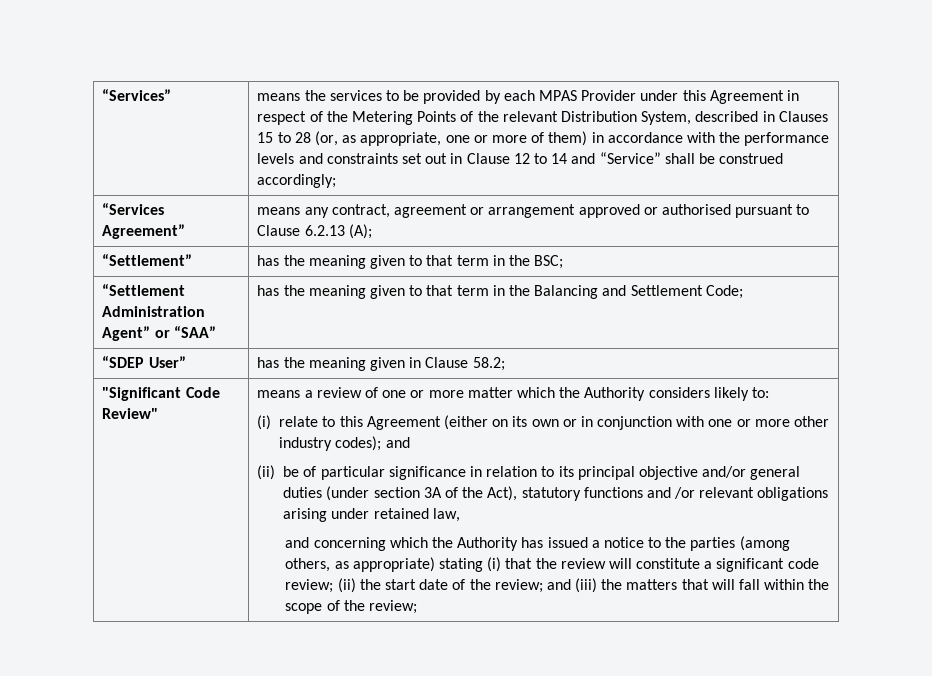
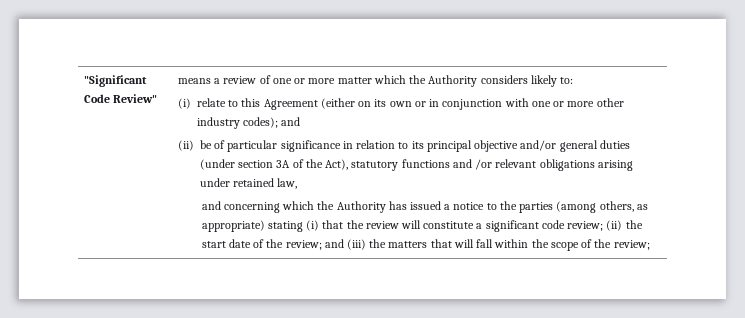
[102,89,172,101] [257,90,799,104] [257,111,828,125] [257,131,830,146] [257,152,784,164] [257,174,337,188] [102,203,165,215] [102,224,186,239] [257,204,810,218] [257,224,372,239] [102,254,193,266] [257,255,564,269] [102,284,186,296] [102,306,206,317] [102,326,216,341] [257,285,743,299] [102,356,186,368] [257,357,505,371] “Services” | means the services to be provided by each MPAS Provider under this Agreement in respect of the Metering Points of the relevant Distribution System, described in Clauses 15 to 28 (or, as appropriate, one or more of them) in accordance with the performance levels and constraints set out in Clause 12 to 14 and “Service” shall be construed accordingly; // “Services Agreement” | means any contract, agreement or arrangement approved or authorised pursuant to Clause 6.2.13 (A); // “Settlement” | has the meaning given to that term in the BSC; // “Settlement Administration Agent” or “SAA” | has the meaning given to that term in the Balancing and Settlement Code; // “SDEP User” | has the meaning given in Clause 58.2; // -> (83, 81) none

